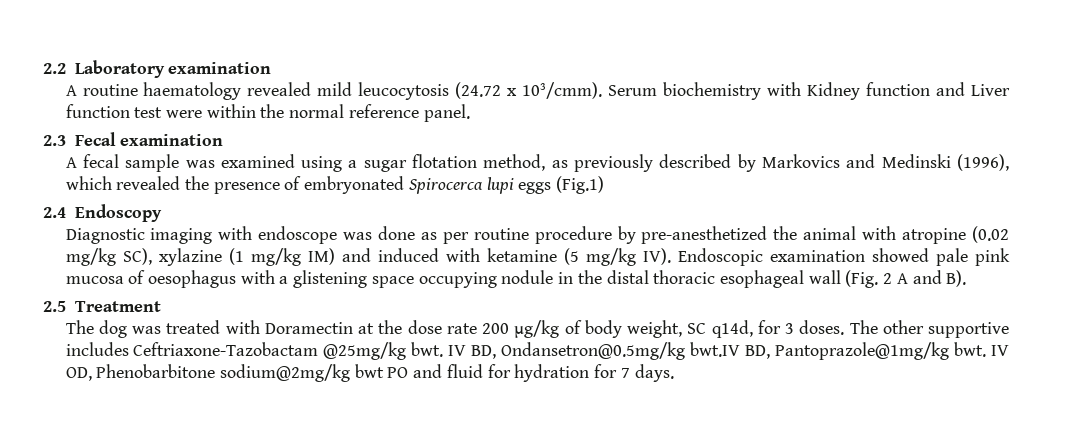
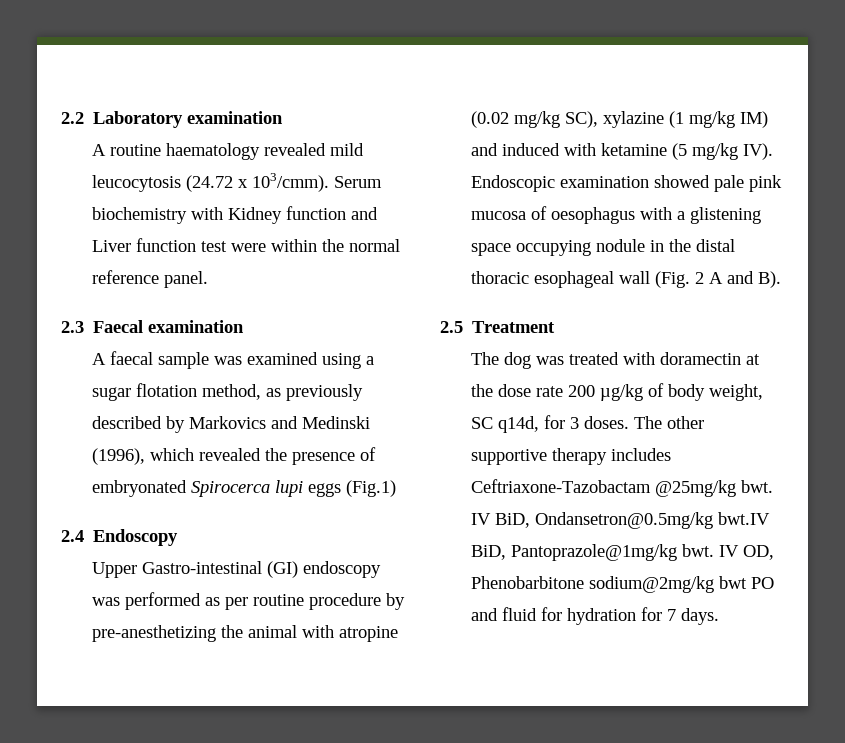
[74,132,224,146] [65,154,119,168] Fecal examination // A fecal -> [93,320,245,333] [91,351,153,365] Faecal examination // A faecal
[65,226,416,244] Diagnostic imaging with endoscope was done -> [91,561,381,578] [91,592,201,610] Upper Gastro-intestinal (GI) endoscopy was performed
[641,226,768,244] pre-anesthetized -> [91,625,216,642] pre-anesthetizing
[264,322,353,334] Doramectin -> [659,352,741,365] doramectin
(1010, 330) none -> [551,448,607,465] therapy
[471,345,497,359] BD, -> [494,513,530,528] BiD,
[745,345,771,359] BD, -> [470,545,506,560] BiD,

